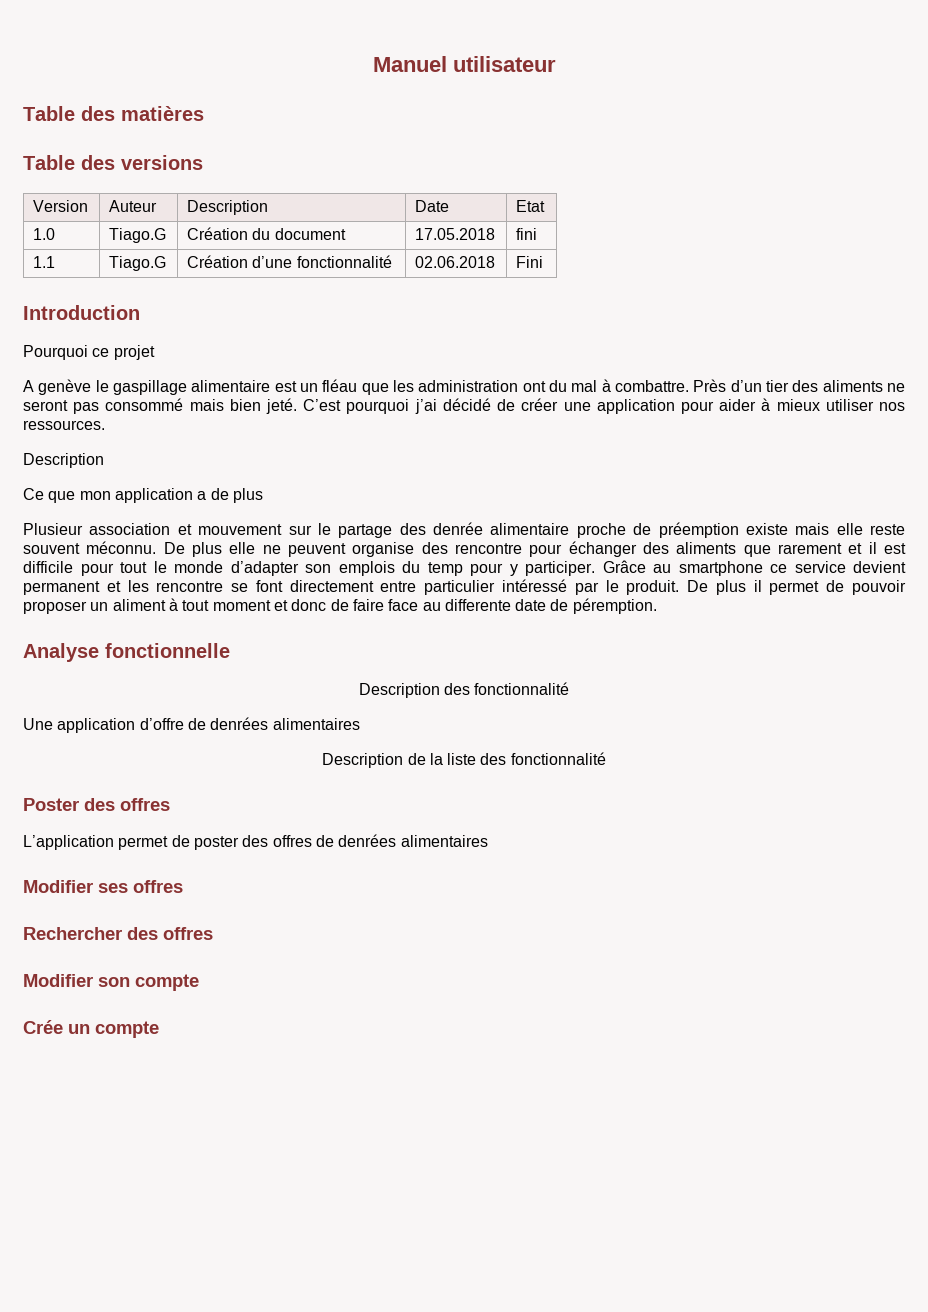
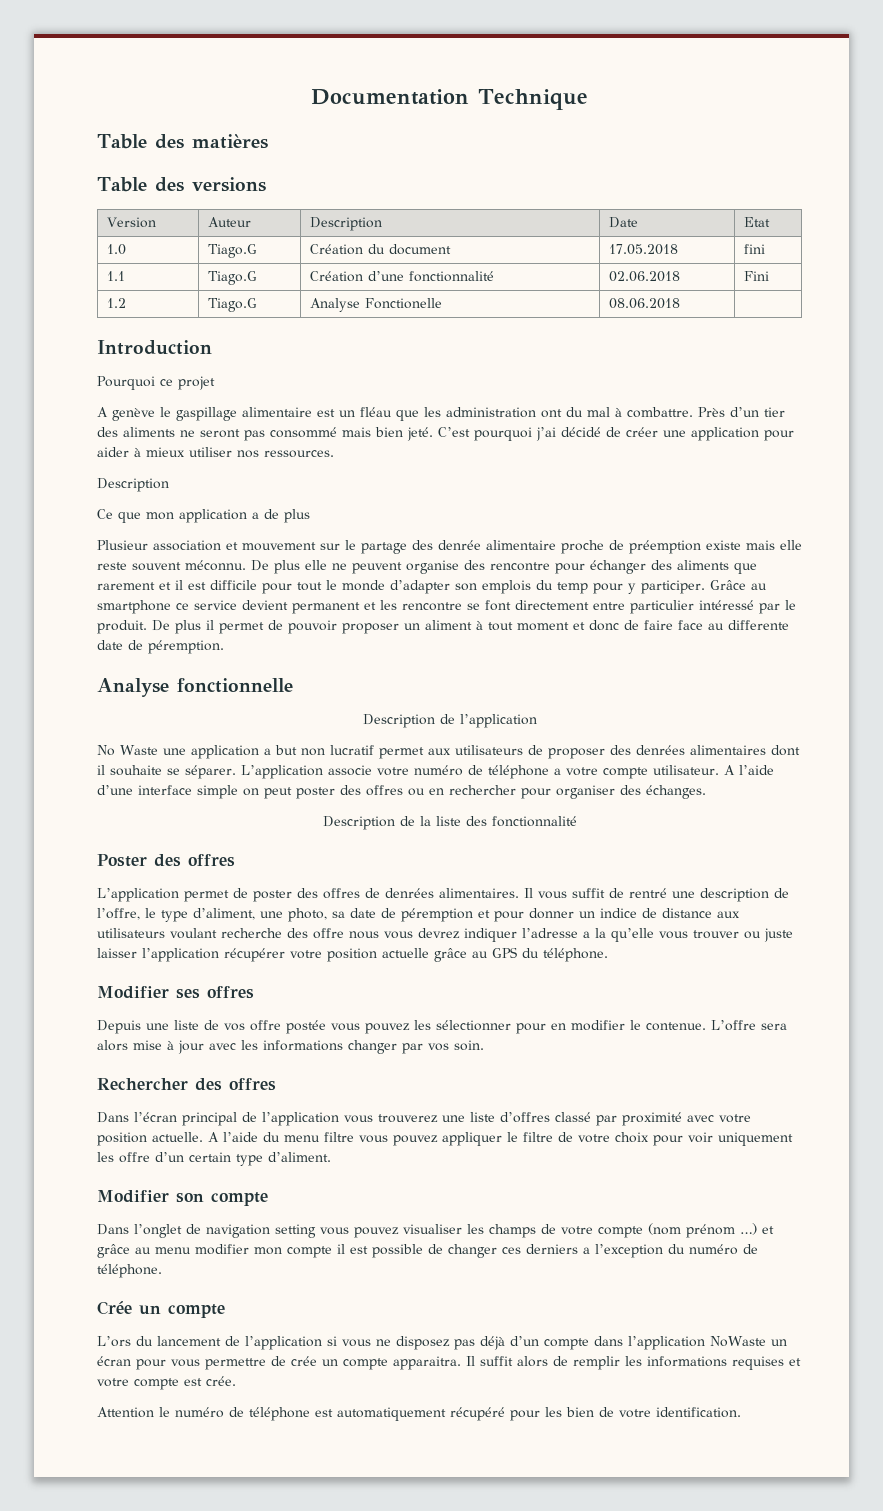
[372,56,556,72] Manuel utilisateur -> [311,89,589,110] Documentation Technique
(544, 262) none -> [106,298,126,308] [207,298,257,312] [309,298,442,312] [608,298,680,309] // 1.2 | Tiago.G | Analyse Fonctionelle | 08.06.2018 |
[444,682,570,695] [23,717,360,733] des fonctionnalité // Une application d’offre de denrées alimentaires -> [439,714,537,728] [97,745,800,759] [97,765,774,779] [97,785,706,799] de l’application // No Waste une application a but non lucratif permet aux utilisateurs de proposer des denrées alimentaires dont il souhaite se séparer. L’application associe votre numéro de téléphone a votre compte utilisateur. A l’aide d’une interface simple on peut poster des offres ou en rechercher pour organiser des échanges.
[400,835,488,847] [23,880,183,893] [23,927,213,940] [23,974,199,991] [23,1020,159,1038] alimentaires // Modifier ses offres // Rechercher des offres // Modifier son compte // Crée un compte -> [439,888,789,902] [97,908,740,922] [97,928,793,942] [97,947,608,962] [97,986,254,999] [97,1020,787,1034] [97,1040,484,1054] [97,1078,276,1091] [97,1112,751,1126] [97,1132,793,1146] [97,1152,331,1166] [97,1190,268,1206] [97,1223,774,1238] [97,1244,758,1258] [97,1264,162,1278] [97,1301,225,1318] [97,1336,787,1350] [97,1356,801,1370] [97,1376,236,1390] [97,1407,741,1421] alimentaires. Il vous suffit de rentré une description de l’offre, le type d’aliment, une photo, sa date de péremption et pour donner un indice de distance aux utilisateurs voulant recherche des offre nous vous devrez indiquer l’adresse a la qu’elle vous trouver ou juste laisser l’application récupérer votre position actuelle grâce au GPS du téléphone. // Modifier ses offres // Depuis une liste de vos offre postée vous pouvez les sélectionner pour en modifier le contenue. L’offre sera alors mise à jour avec les informations changer par vos soin. // Rechercher des offres // Dans l’écran principal de l’application vous trouverez une liste d’offres classé par proximité avec votre position actuelle. A l’aide du menu filtre vous pouvez appliquer le filtre de votre choix pour voir uniquement les offre d’un certain type d’aliment. // Modifier son compte // Dans l’onglet de navigation setting vous pouvez visualiser les champs de votre compte (nom prénom …) et grâce au menu modifier mon compte il est possible de changer ces derniers a l’exception du numéro de téléphone. // Crée un compte // L’ors du lancement de l’application si vous ne disposez pas déjà d’un compte dans l’application NoWaste un écran pour vous permettre de crée un compte apparaitra. Il suffit alors de remplir les informations requises et votre compte est crée. // Attention le numéro de téléphone est automatiquement récupéré pour les bien de votre identification.

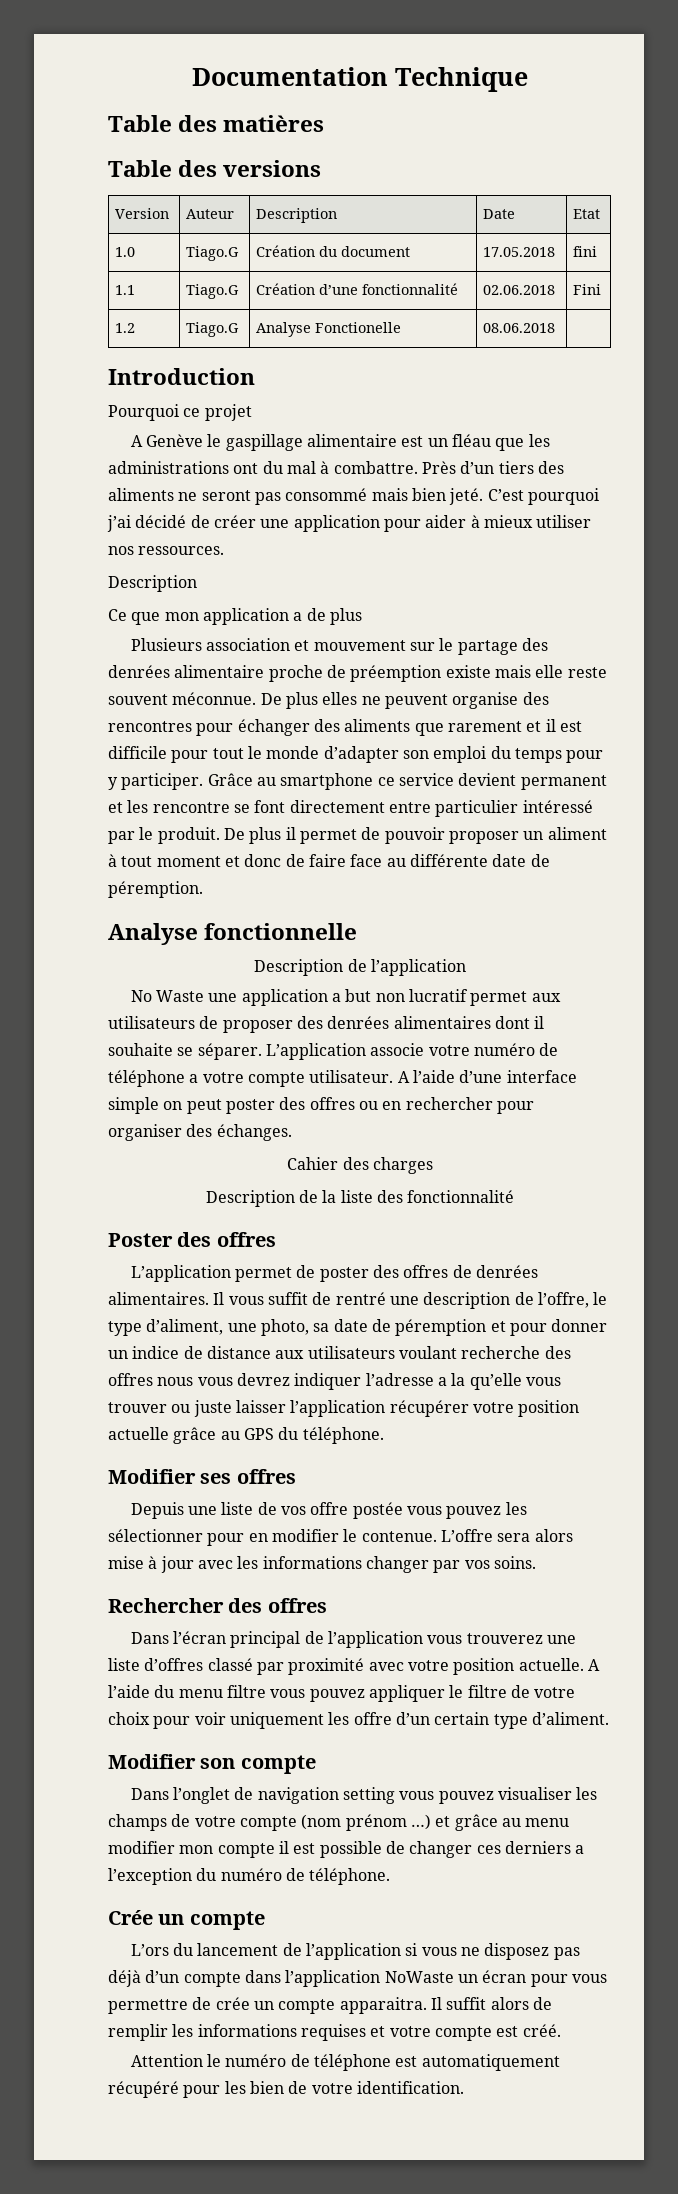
[112,408,155,421] genève -> [146,434,204,447] Genève
[446,407,536,418] administration -> [108,461,229,474] administrations
[764,407,785,417] tier -> [498,461,534,474] tiers
[97,540,148,550] Plusieur -> [130,638,202,651] Plusieurs
[438,540,481,550] denrée -> [108,665,170,678] denrées
[185,560,327,574] méconnu. De plus elle -> [172,692,358,709] méconnue. De plus elles
[490,562,550,571] rencontre -> [108,721,192,732] rencontres
[482,580,588,594] emplois du temp -> [433,746,562,763] emploi du temps
[728,620,789,630] differente -> [409,854,488,867] différente
(706, 792) none -> [287,1157,433,1174] // Cahier des charges
[313,928,344,939] offre -> [108,1373,153,1386] offres
[454,1040,484,1051] soin. -> [493,1556,536,1569] soins.
[206,1376,236,1386] crée. -> [522,2024,561,2037] créé.

